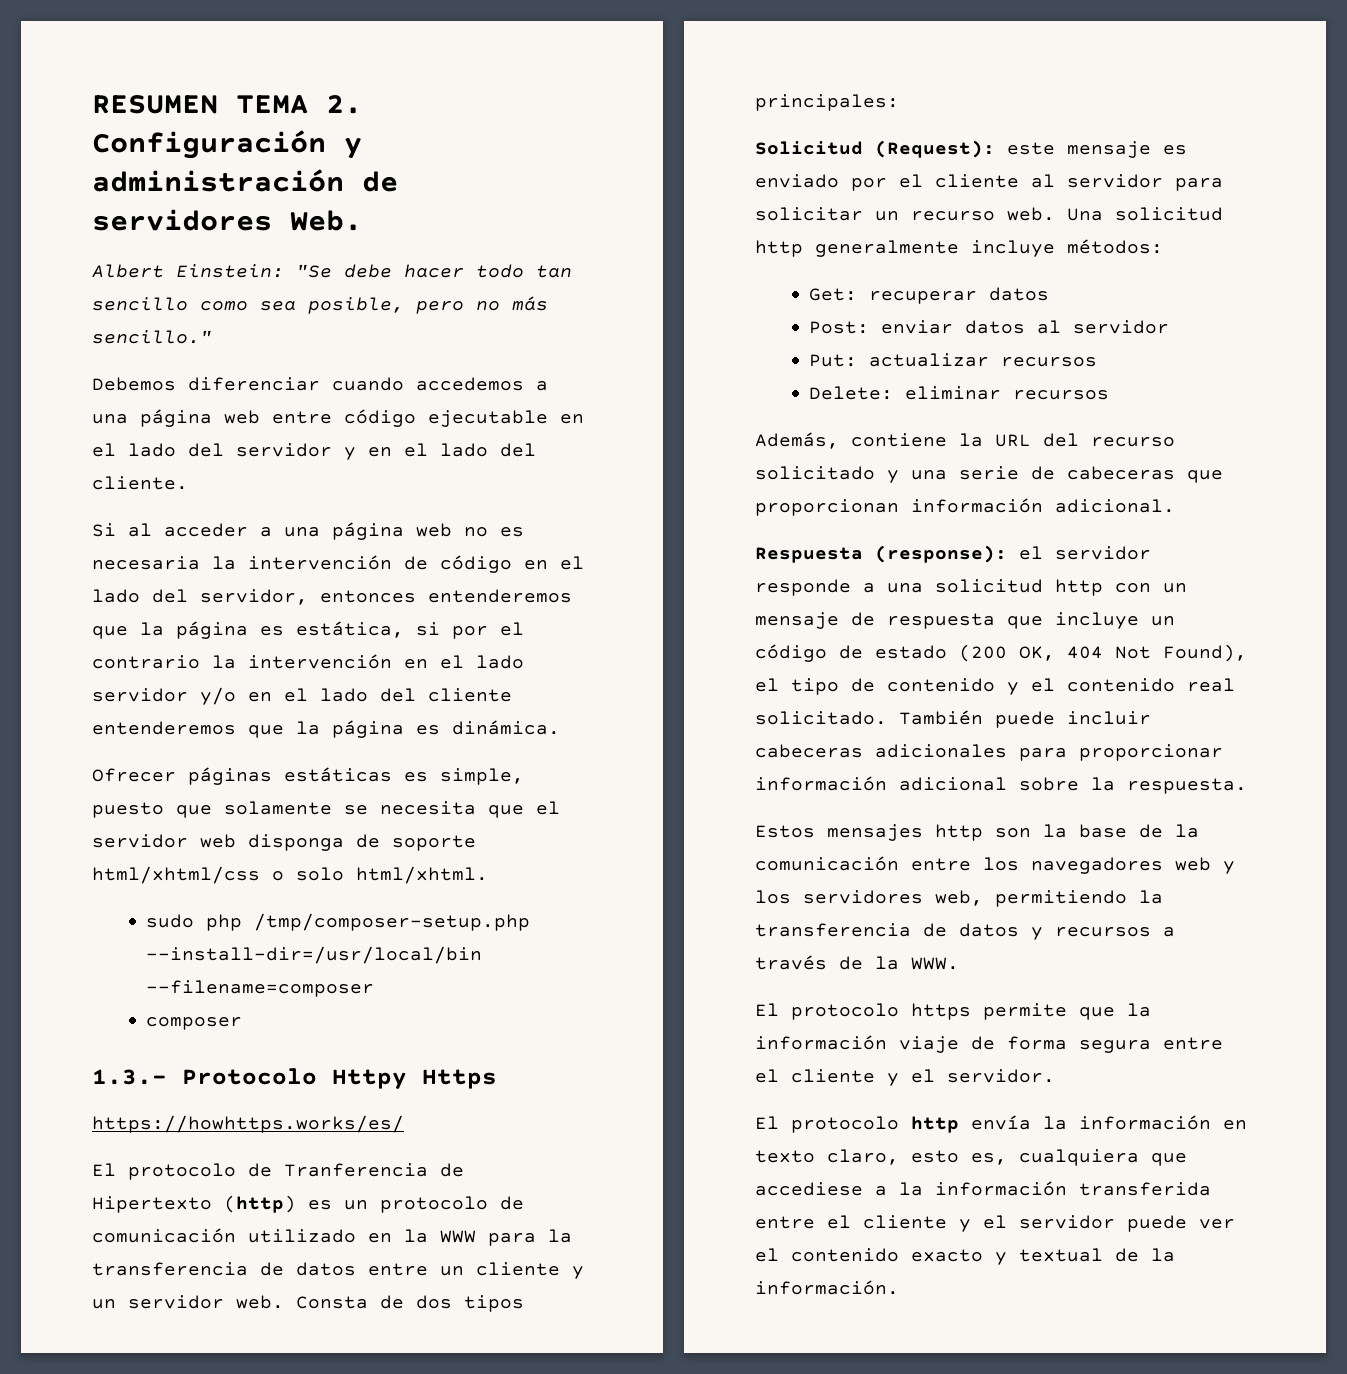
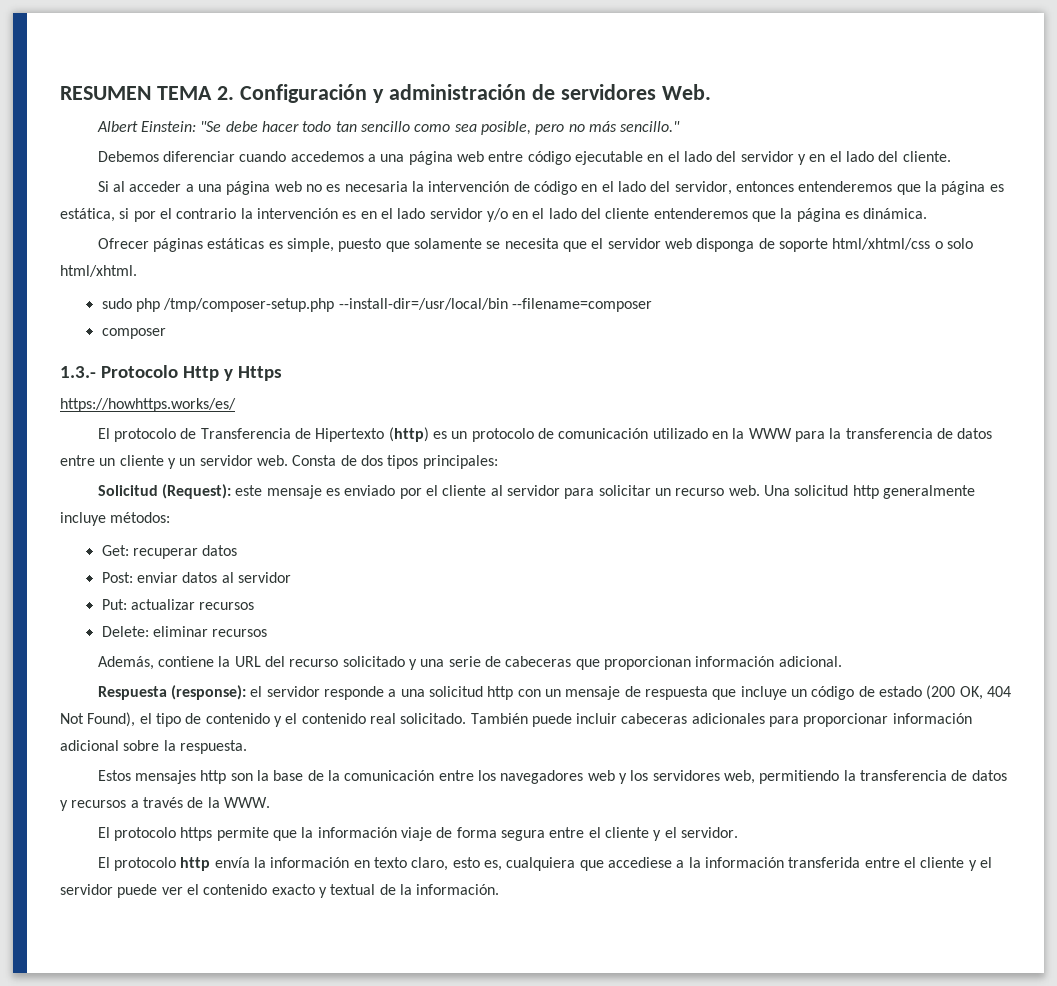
(392, 661) none -> [342,211,357,219] es
[332,1069,407,1089] Httpy -> [182,366,233,381] Http y
[284,1163,428,1177] Tranferencia -> [200,428,291,439] Transferencia

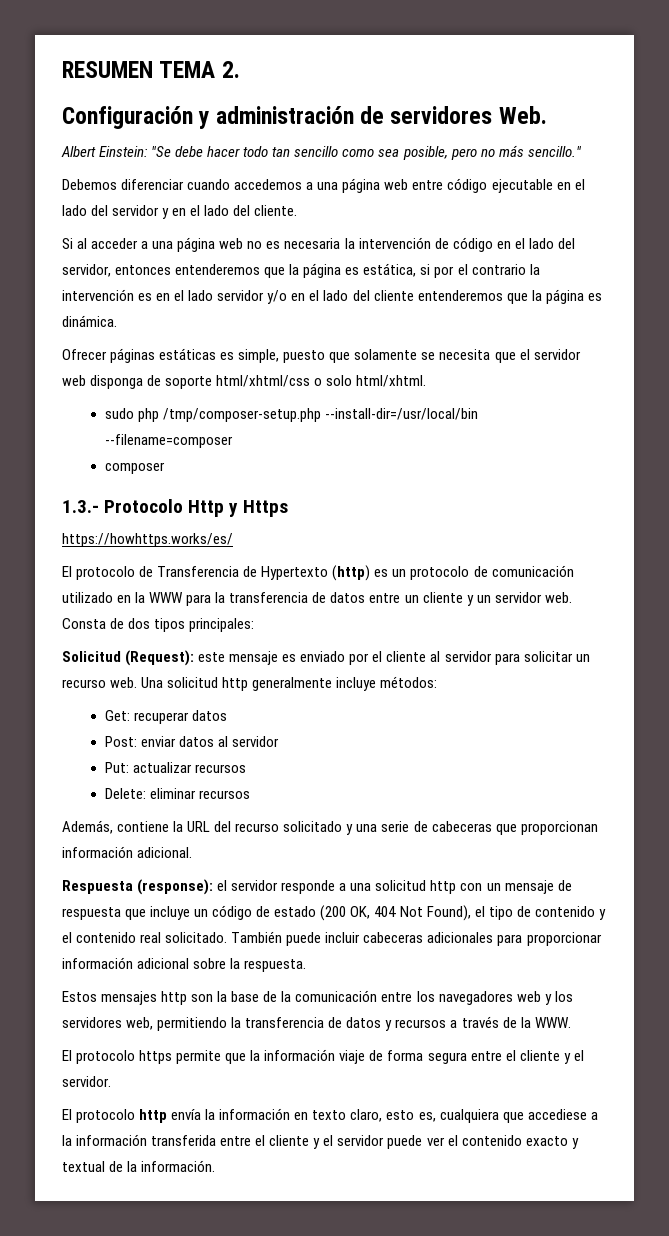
(234, 93) none -> (240, 69) //
[315,428,385,442] Hipertexto -> [261,566,329,580] Hypertexto

